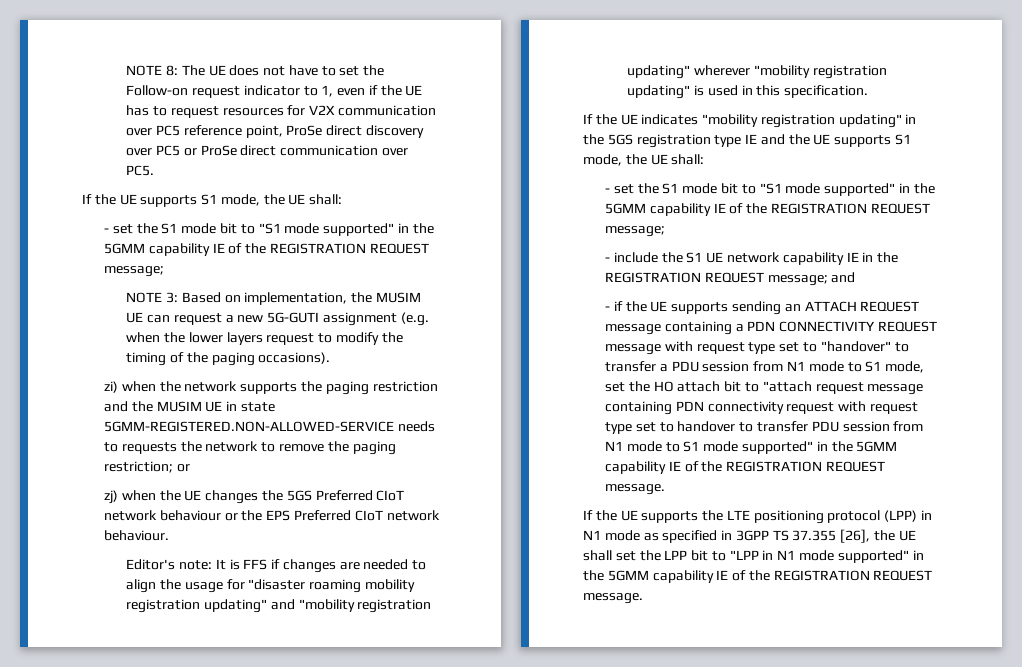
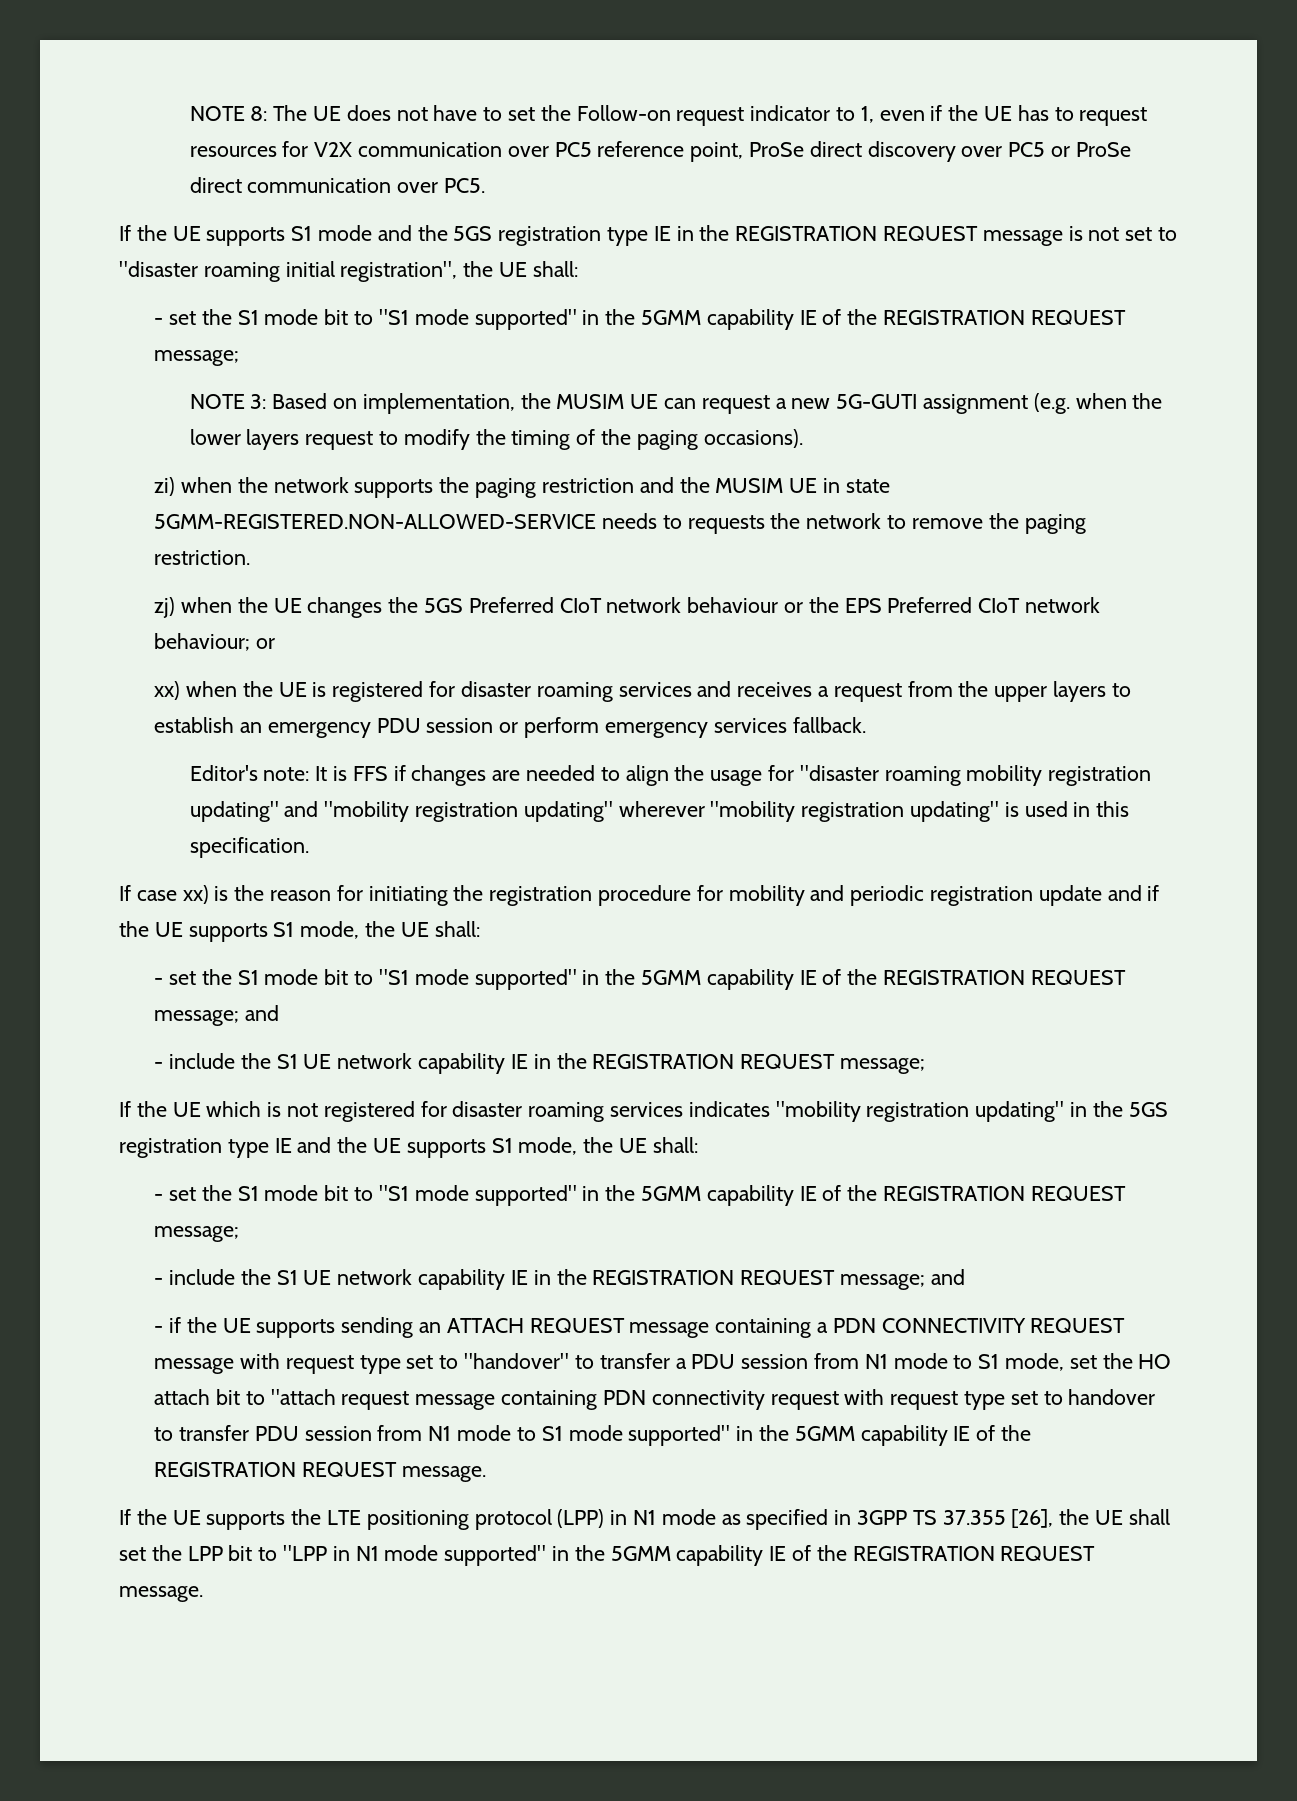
[220,194,260,206] mode, -> [318,225,1178,246] [119,261,458,282] mode and the 5GS registration type IE in the REGISTRATION REQUEST message is not set to "disaster roaming initial registration",
[104,461,190,473] restriction; or -> [154,550,251,565] restriction.
[104,530,170,541] behaviour. -> [154,633,276,651] [154,681,1131,702] [154,717,866,738] behaviour; or // xx) when the UE is registered for disaster roaming services and receives a request from the upper layers to establish an emergency PDU session or perform emergency services fallback.
[595,114,638,125] the UE -> [136,885,1160,906] [119,921,480,942] [154,969,1126,990] [154,1005,280,1026] [154,1053,925,1074] [119,1101,684,1122] case xx) is the reason for initiating the registration procedure for mobility and periodic registration update and if the UE supports S1 mode, the UE shall: // - set the S1 mode bit to "S1 mode supported" in the 5GMM capability IE of the REGISTRATION REQUEST message; and // - include the S1 UE network capability IE in the REGISTRATION REQUEST message; // If the UE which is not registered for disaster roaming services

